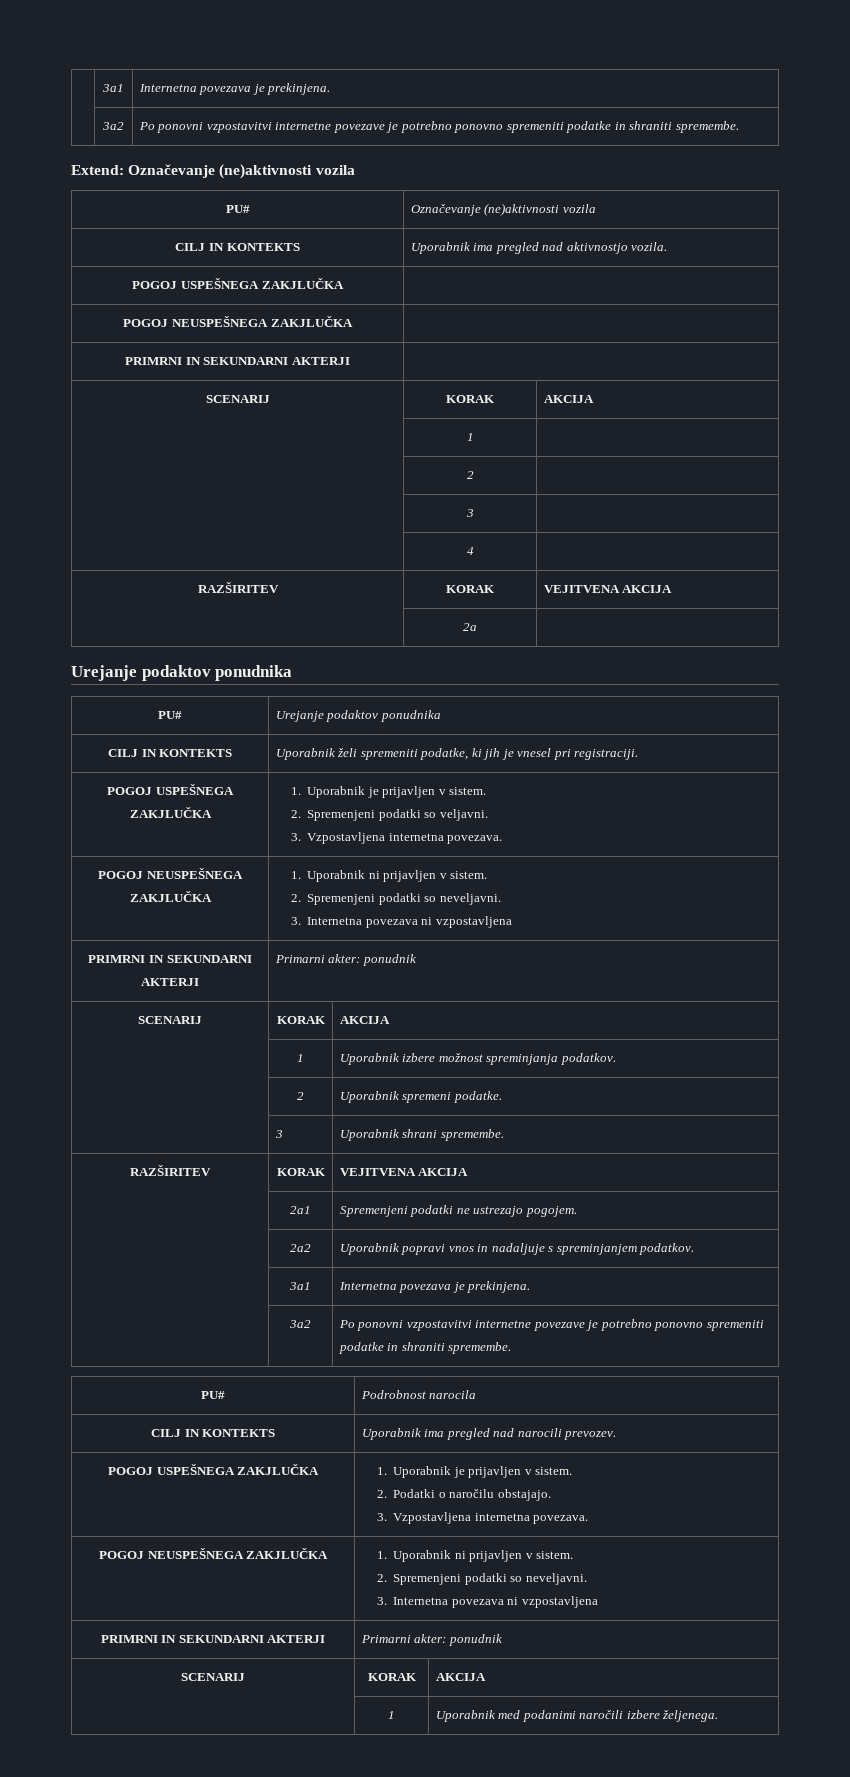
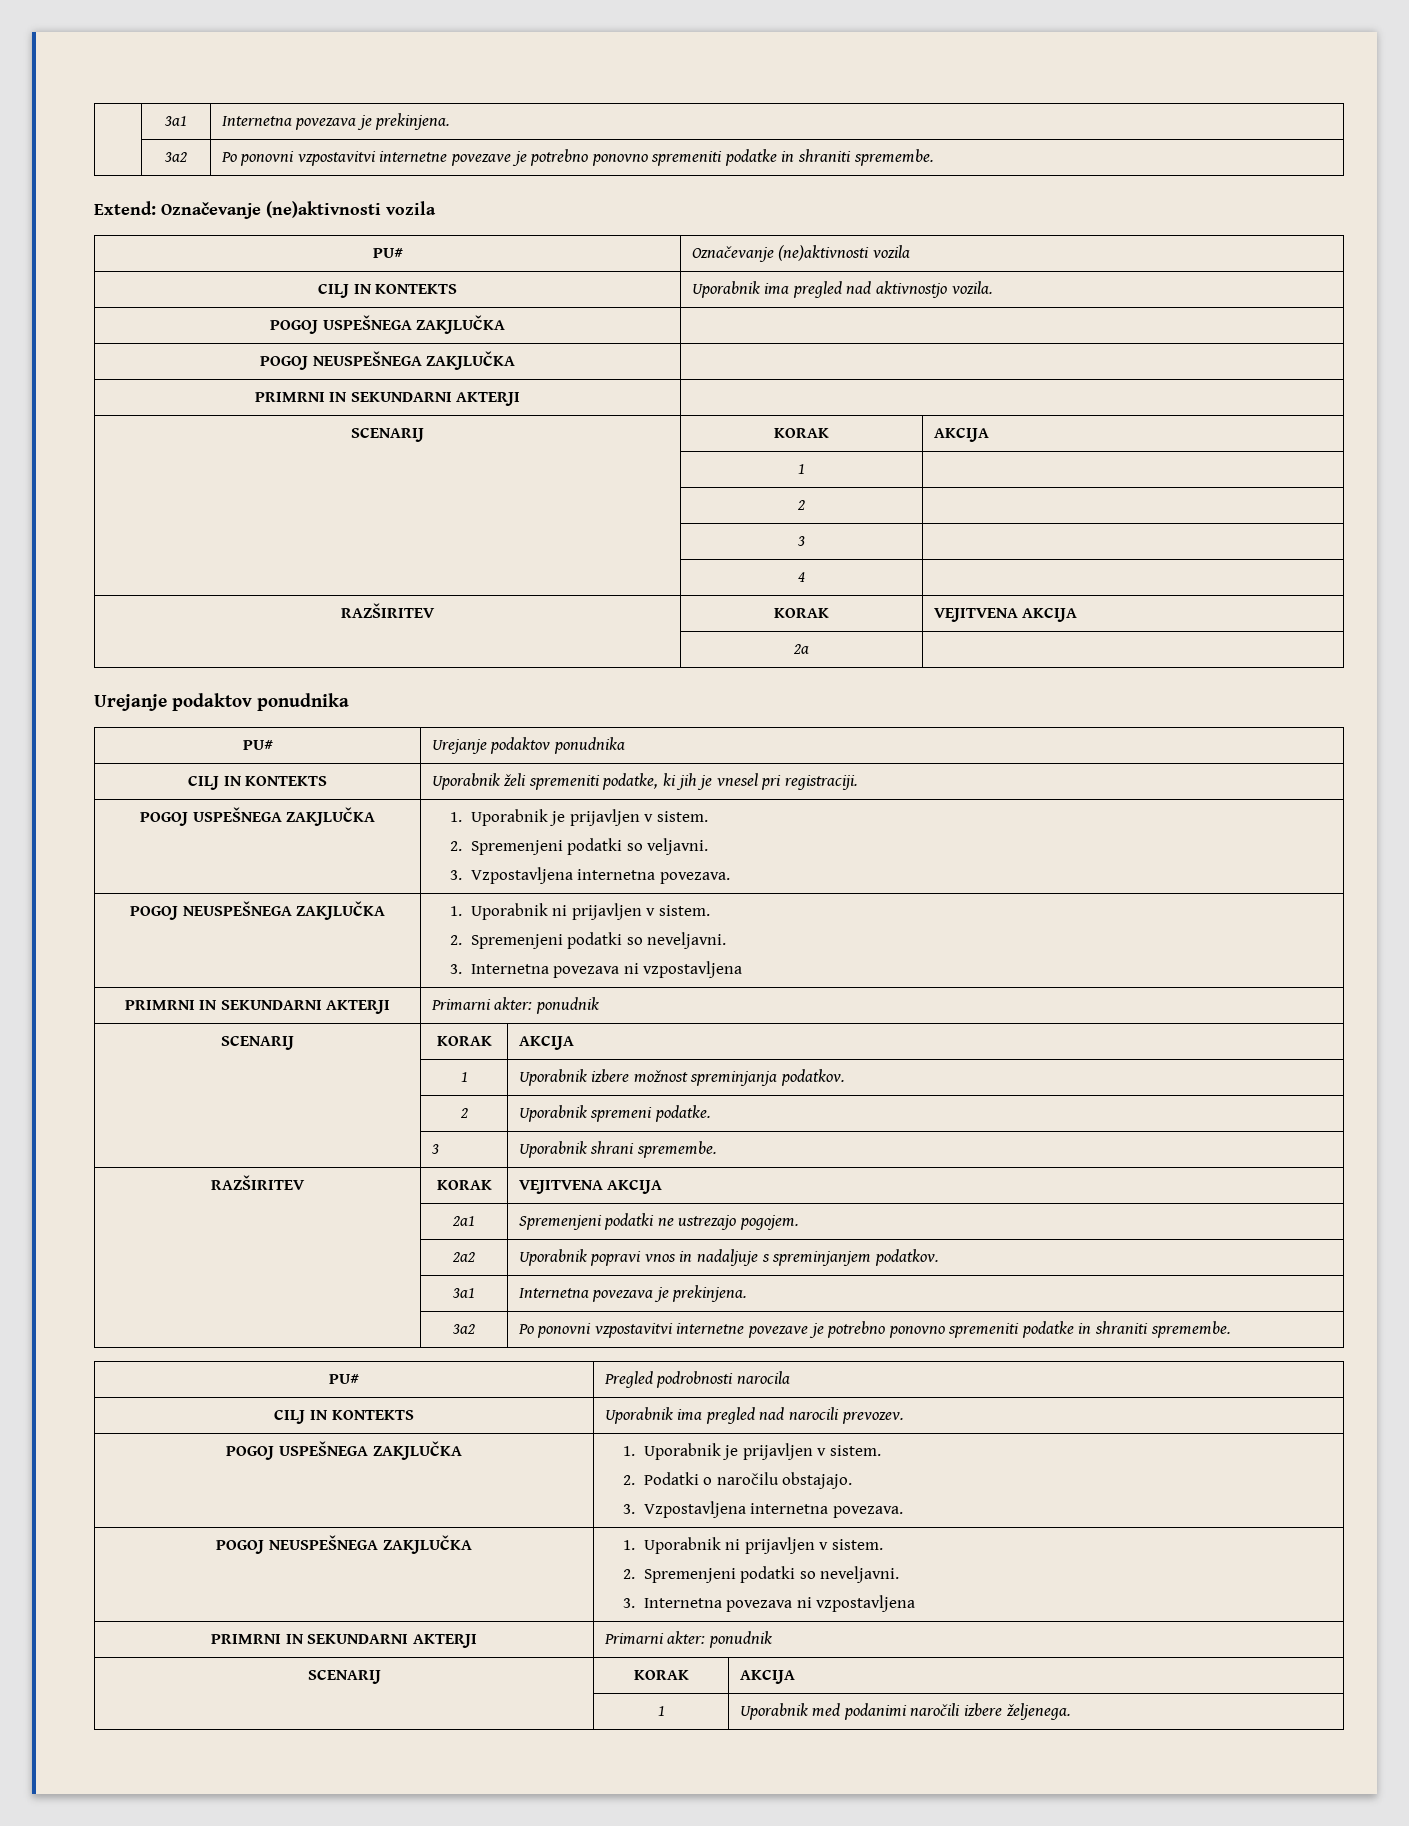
[360,1390,426,1399] Podrobnost -> [603,1371,734,1388] Pregled podrobnosti

